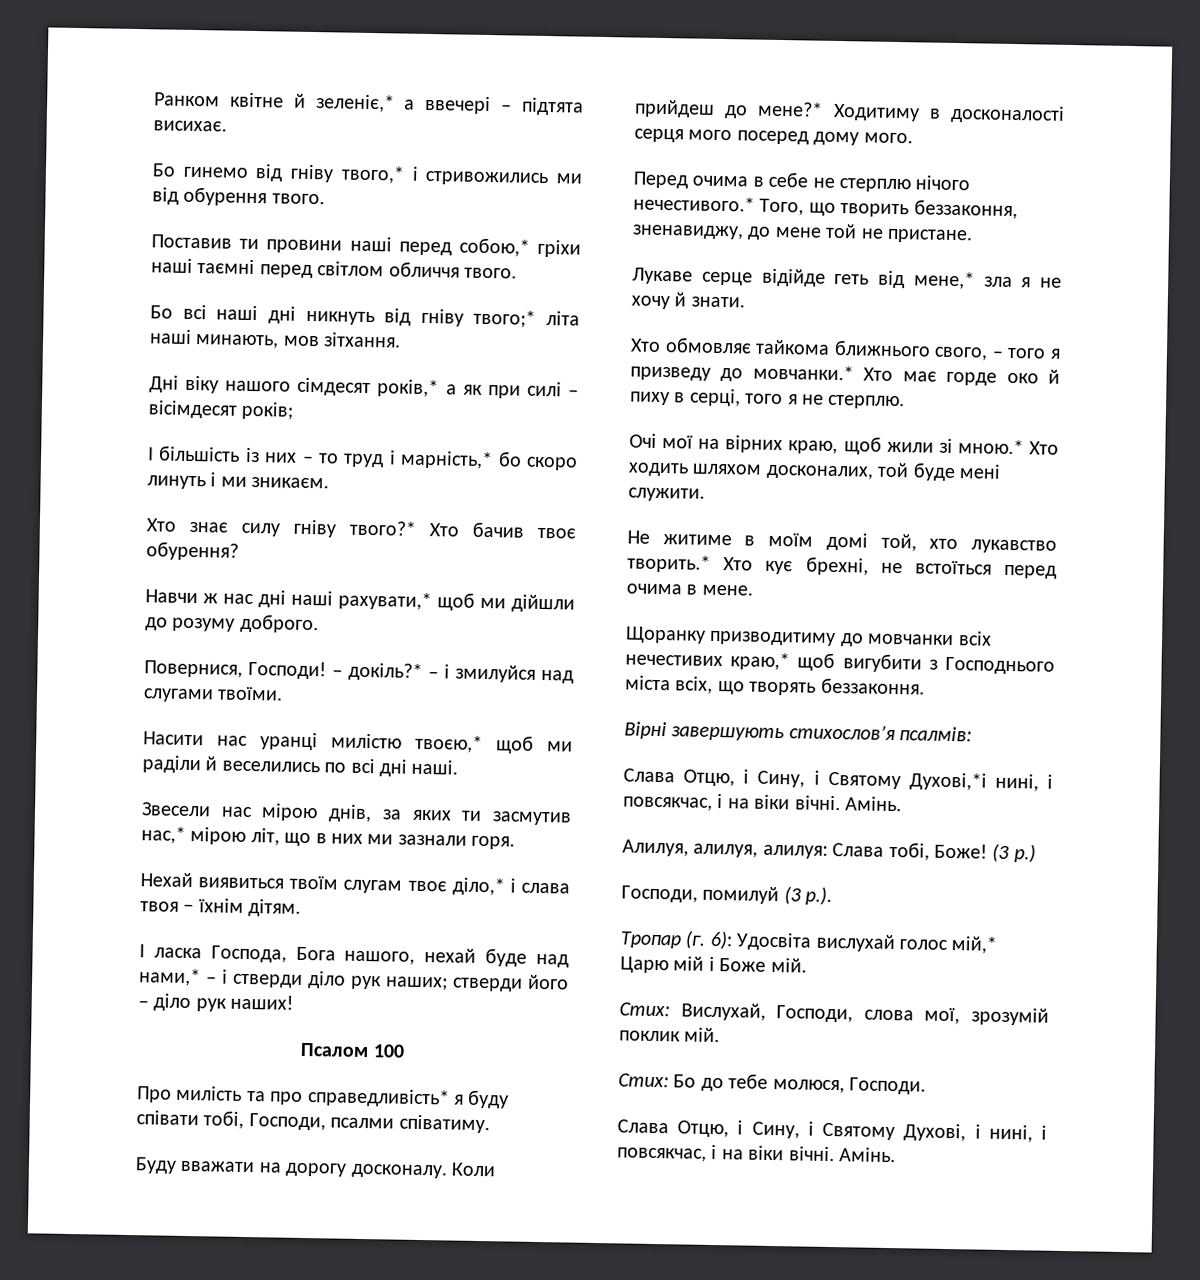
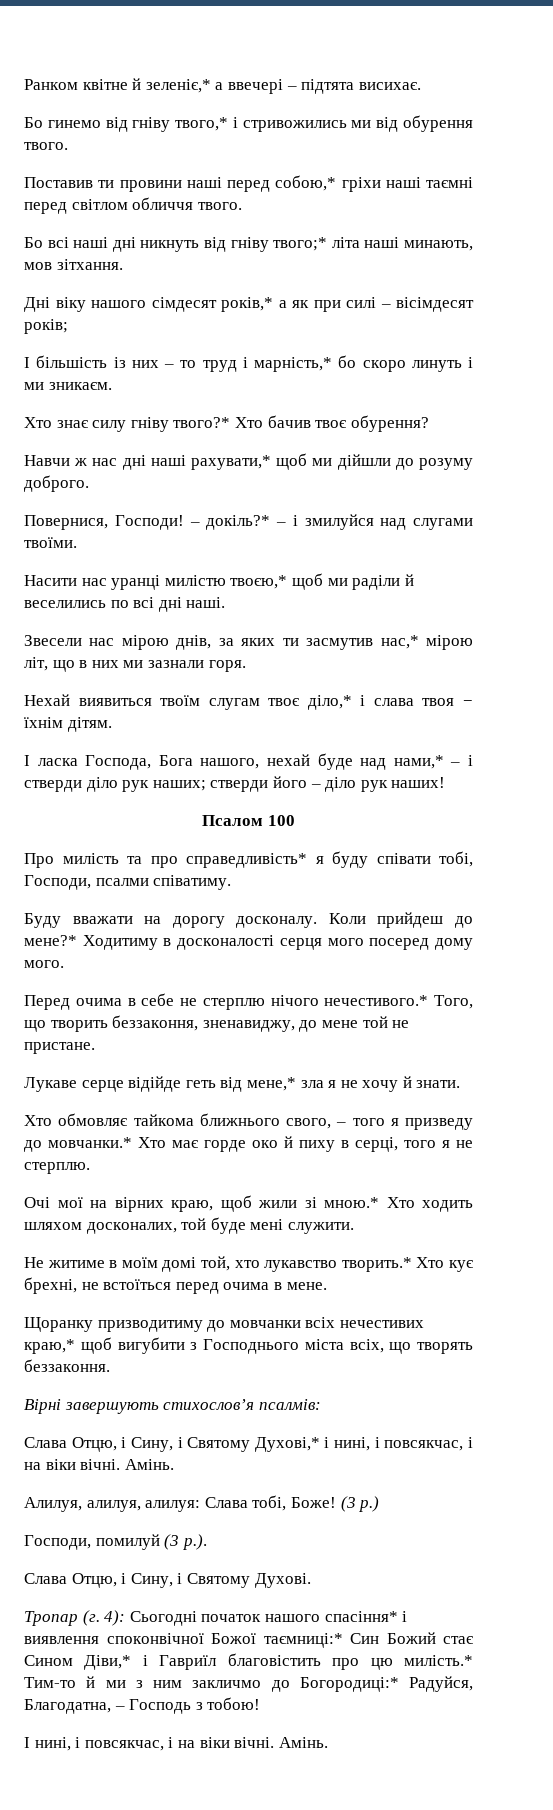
[908,772,987,791] Духові,*і -> [254,1437,330,1452] Духові,* і
[620,930,998,954] [620,956,807,974] [619,1002,1049,1026] [619,1027,721,1043] [618,1073,926,1095] [617,1119,981,1142] // Тропар (г. 6): Удосвіта вислухай голос мій,* Царю мій і Боже мій. // Стих: Вислухай, Господи, слова мої, зрозумій поклик мій. // Стих: Бо до тебе молюся, Господи. // Слава Отцю, і Сину, і Святому Духові, і -> [24,1573,311,1588] [24,1610,408,1626] [24,1632,474,1648] [24,1653,473,1670] [24,1676,473,1692] [24,1697,261,1714] [24,1737,30,1748] // Слава Отцю, і Сину, і Святому Духові. // Тропар (г. 4): Сьогодні початок нашого спасіння* і виявлення споконвічної Божої таємниці:* Син Божий стає Сином Діви,* і Гавриїл благовістить про цю милість.* Тим-то й ми з ним закличмо до Богородиці:* Радуйся, Благодатна, – Господь з тобою! // І

